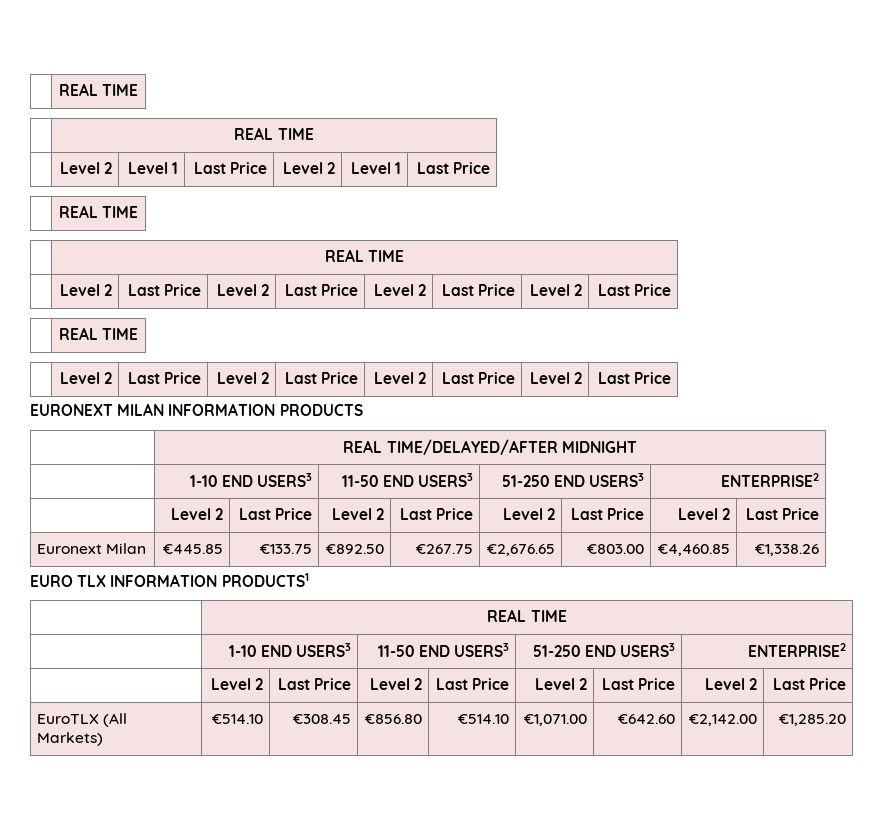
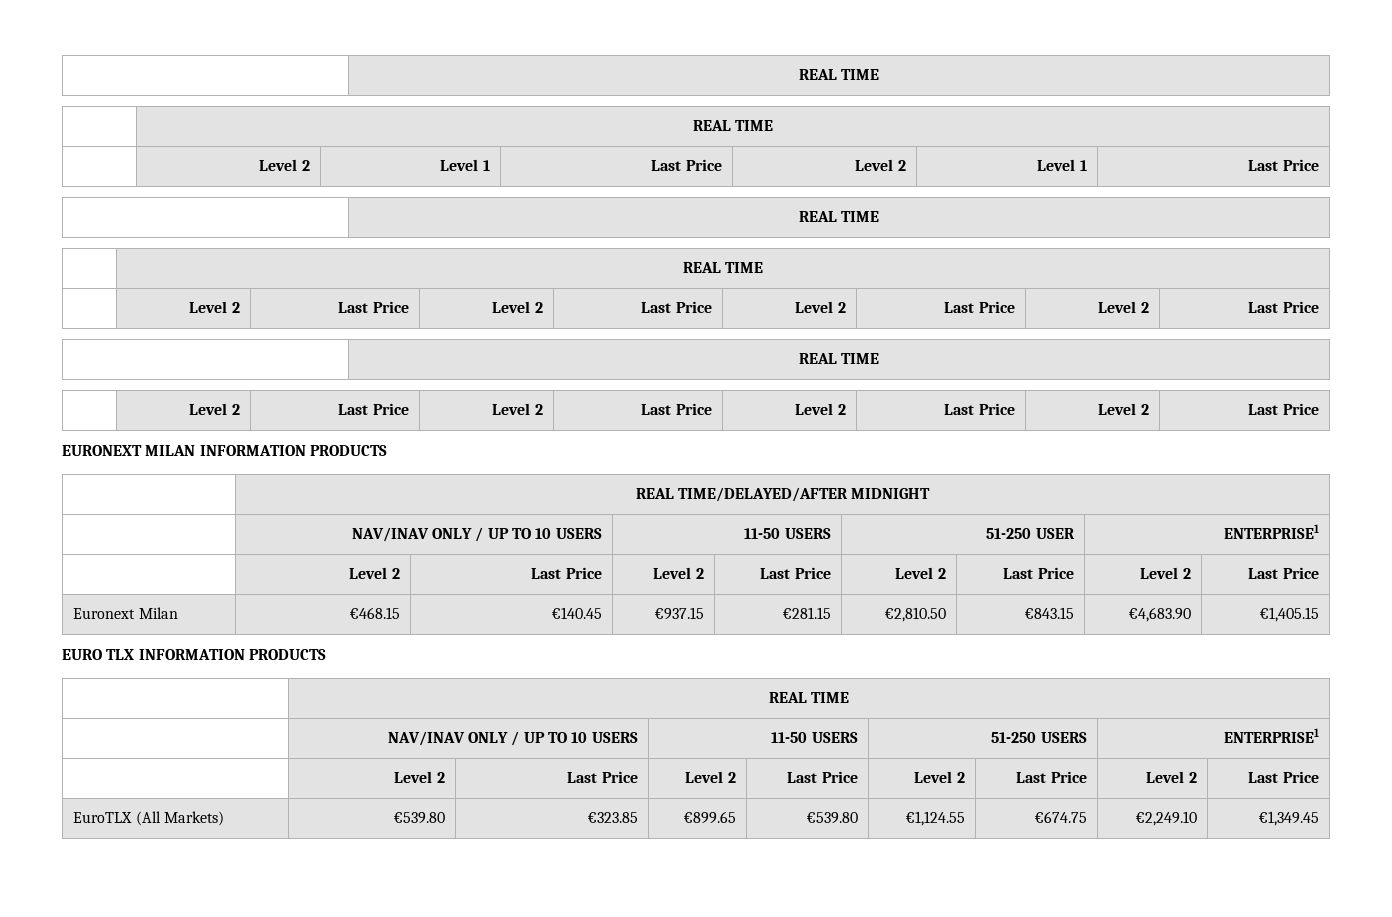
[189,473,313,487] [341,473,474,487] [501,473,645,487] [721,473,820,487] 1-10 END USERS3 | 11-50 END USERS3 | 51-250 END USERS3 | ENTERPRISE2 -> [351,527,602,542] [744,528,831,539] [986,528,1075,539] [1223,524,1319,539] NAV/INAV ONLY / UP TO 10 USERS | 11-50 USERS | 51-250 USER | ENTERPRISE1
[163,544,224,554] [260,544,313,554] [326,544,385,554] [416,544,474,554] [487,544,556,556] [587,544,645,554] [658,544,731,556] [755,544,820,556] €445.85 | €133.75 | €892.50 | €267.75 | €2,676.65 | €803.00 | €4,460.85 | €1,338.26 -> [348,607,400,619] [550,607,602,619] [653,607,704,620] [781,607,831,619] [883,607,946,622] [1023,607,1074,619] [1127,607,1191,622] [1258,607,1319,622] €468.15 | €140.45 | €937.15 | €281.15 | €2,810.50 | €843.15 | €4,683.90 | €1,405.15
[221,573,309,587] [487,609,567,622] [228,643,352,657] [377,643,510,657] [532,643,676,657] [748,643,847,657] PRODUCTS1 // | REAL TIME // | 1-10 END USERS3 | 11-50 END USERS3 | 51-250 END USERS3 | ENTERPRISE2 -> [248,649,326,660] [768,692,850,703] [387,731,638,746] [771,732,858,743] [991,732,1087,743] [1223,728,1319,743] PRODUCTS // | REAL TIME // | NAV/INAV ONLY / UP TO 10 USERS | 11-50 USERS | 51-250 USERS | ENTERPRISE1
[212,714,264,724] [293,714,352,724] [365,714,423,724] [458,714,510,724] [524,714,588,726] [618,714,676,724] [689,714,758,726] [779,714,847,726] €514.10 | €308.45 | €856.80 | €514.10 | €1,071.00 | €642.60 | €2,142.00 | €1,285.20 -> [392,812,445,824] [586,812,638,823] [682,811,736,824] [805,812,858,824] [904,811,965,826] [1033,811,1087,823] [1134,811,1197,826] [1257,811,1319,826] €539.80 | €323.85 | €899.65 | €539.80 | €1,124.55 | €674.75 | €2,249.10 | €1,349.45

